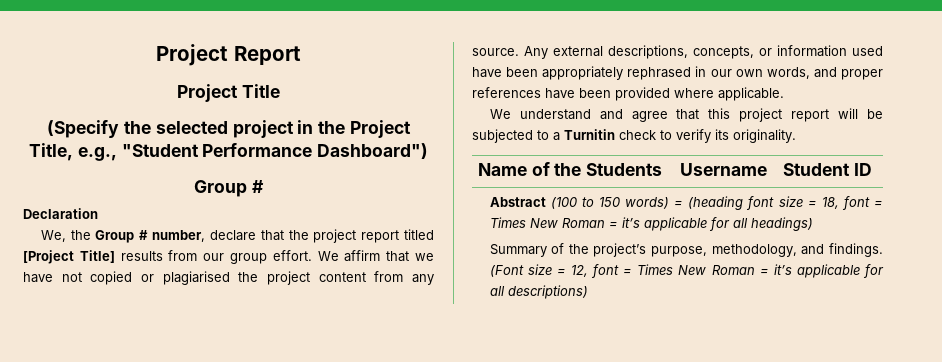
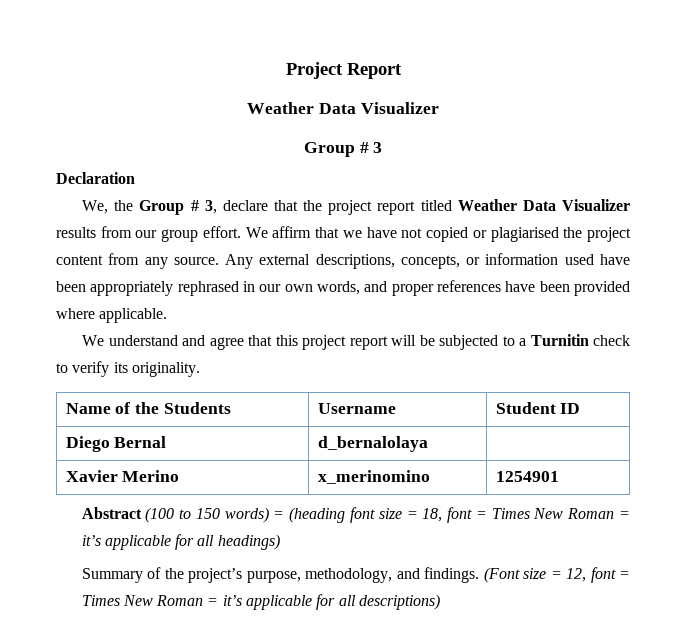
[177,84,280,102] [47,120,411,138] [29,143,428,161] [194,180,264,197] Project Title // (Specify the selected project in the Project Title, e.g., "Student Performance Dashboard") // Group # -> [247,102,439,114] [303,142,383,157] Weather Data Visualizer // Group # 3
[152,230,206,242] number, -> [204,200,217,214] 3,
[23,250,115,264] [Project Title] -> [457,199,631,211] Weather Data Visualizer
(872, 169) none -> [65,436,167,452] [317,436,428,452] [65,470,180,482] [317,470,430,484] [495,471,559,482] // Diego Bernal | d_bernalolaya | // Xavier Merino | x_merinomino | 1254901

